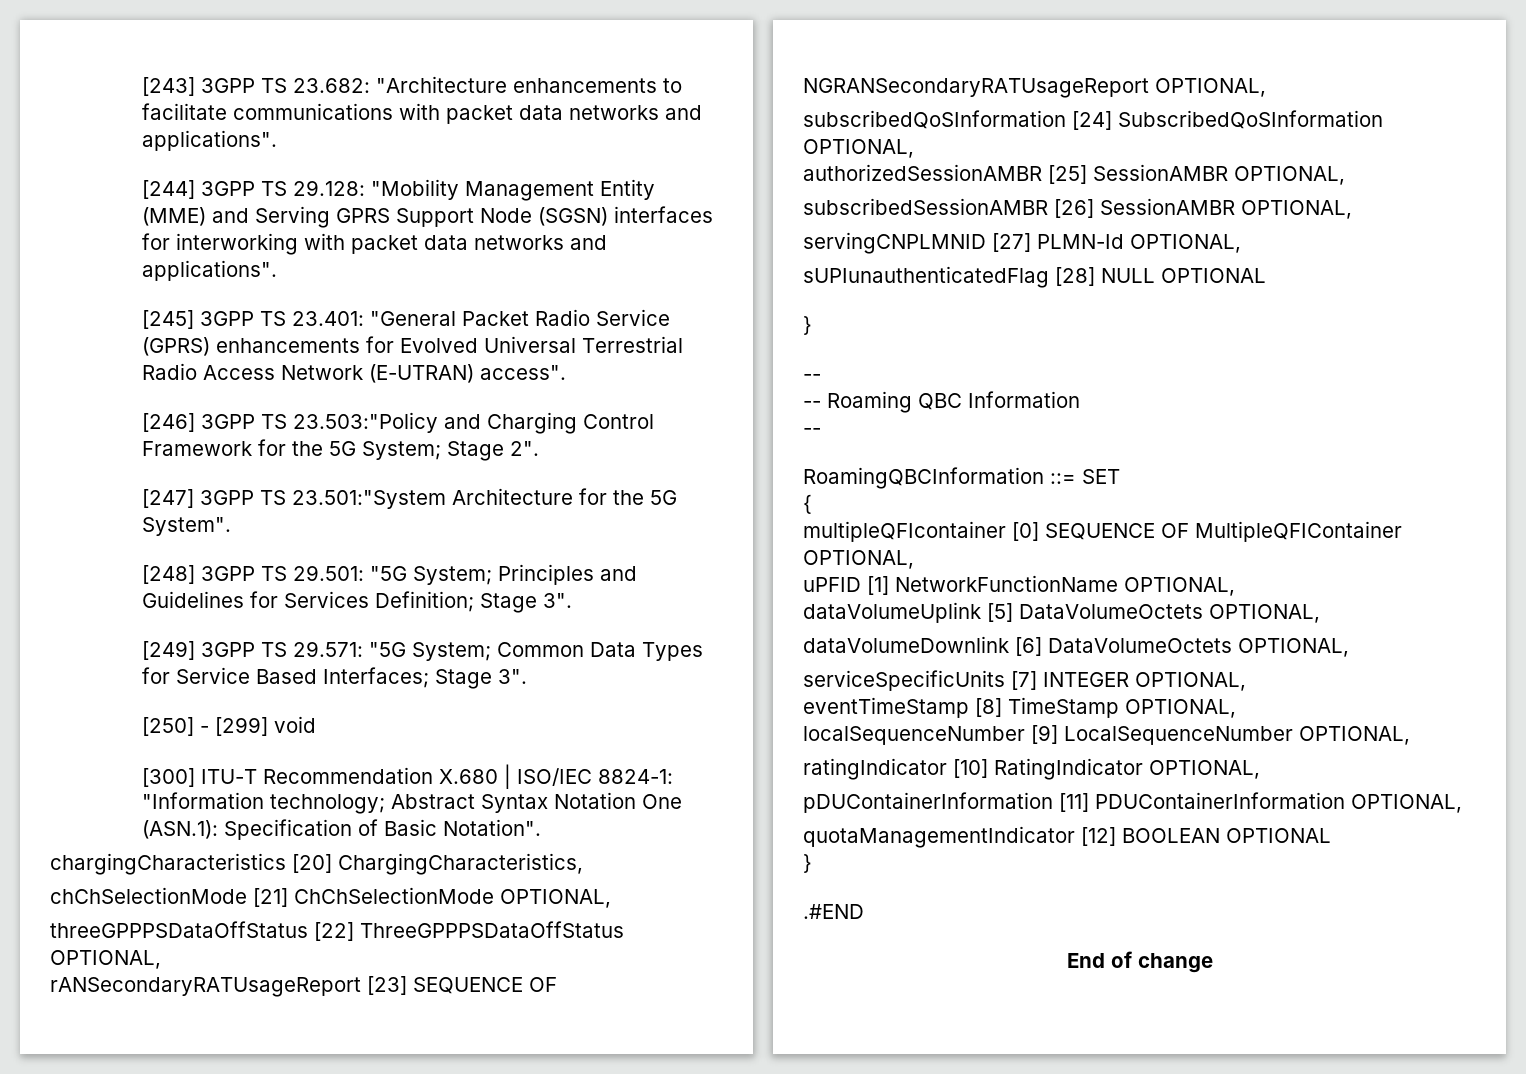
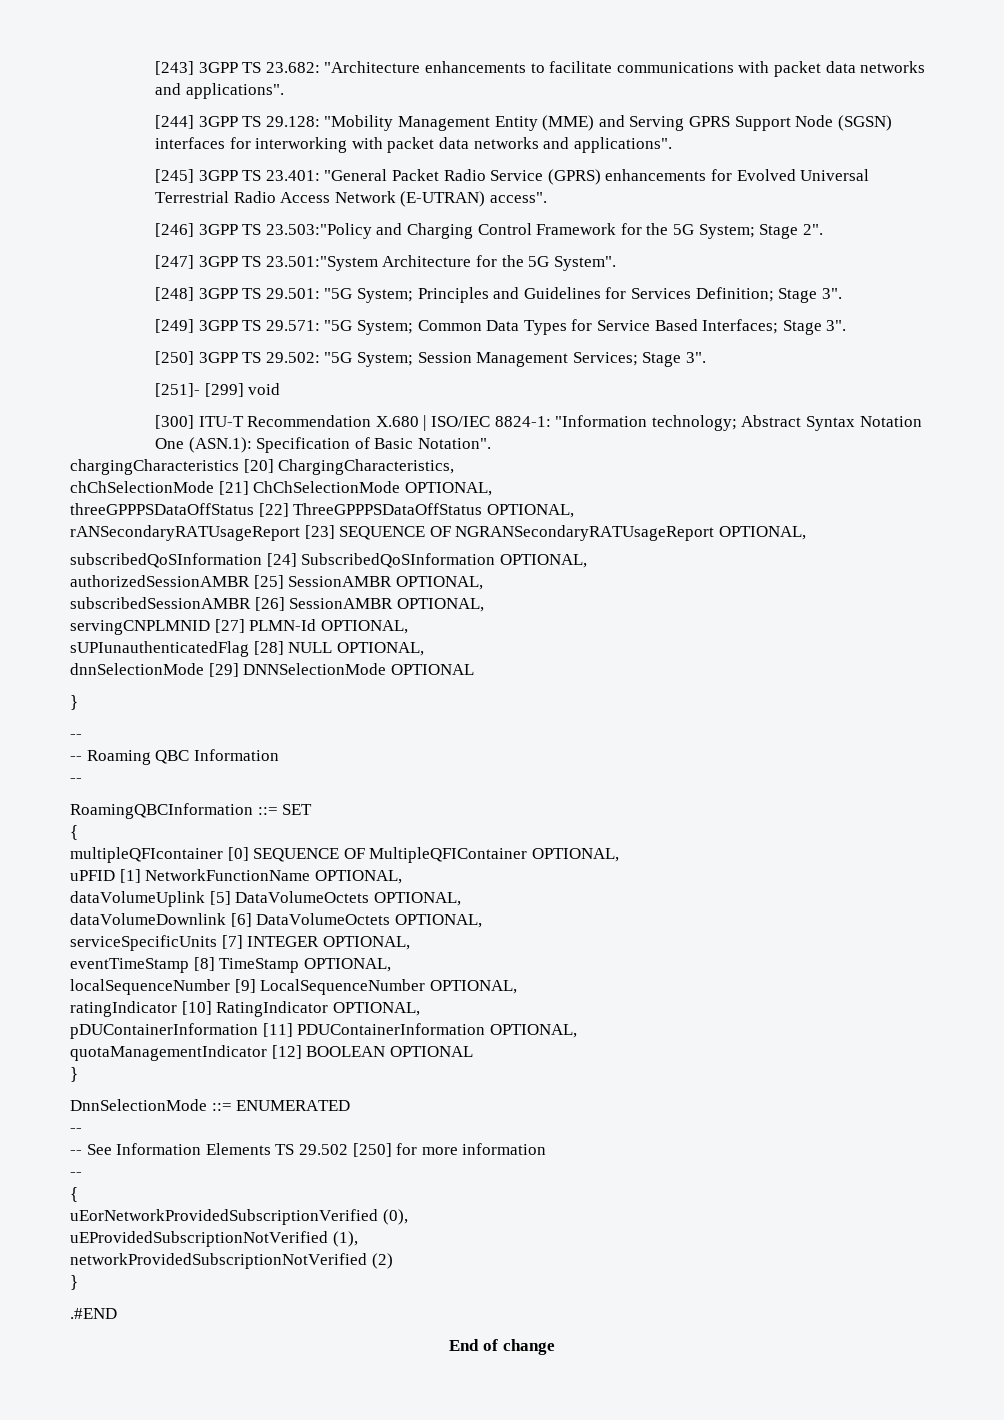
[199,726,209,733] - -> [198,352,706,367] [155,383,201,397] 3GPP TS 29.502: "5G System; Session Management Services; Stage 3". // [251]-
(1155, 275) none -> [336,642,424,656] [70,663,387,677] OPTIONAL, // dnnSelectionMode [29] DNNSelectionMode
(812, 863) none -> [70,1099,351,1111] [70,1128,82,1133] [70,1143,547,1157] [70,1172,82,1177] [70,1187,78,1202] [70,1209,408,1225] [70,1231,358,1247] [70,1253,393,1269] [70,1275,78,1290] // DnnSelectionMode ::= ENUMERATED // -- // -- See Information Elements TS 29.502 [250] for more information // -- // { // uEorNetworkProvidedSubscriptionVerified (0), // uEProvidedSubscriptionNotVerified (1), // networkProvidedSubscriptionNotVerified (2) // }

